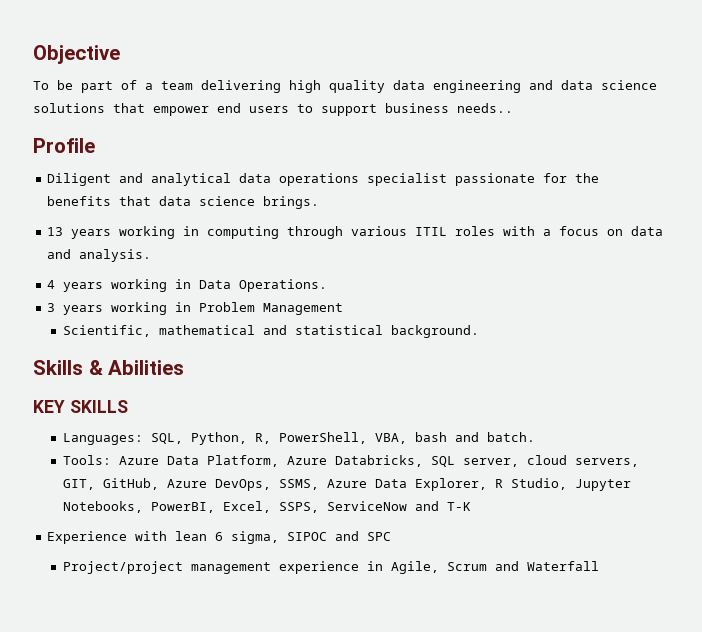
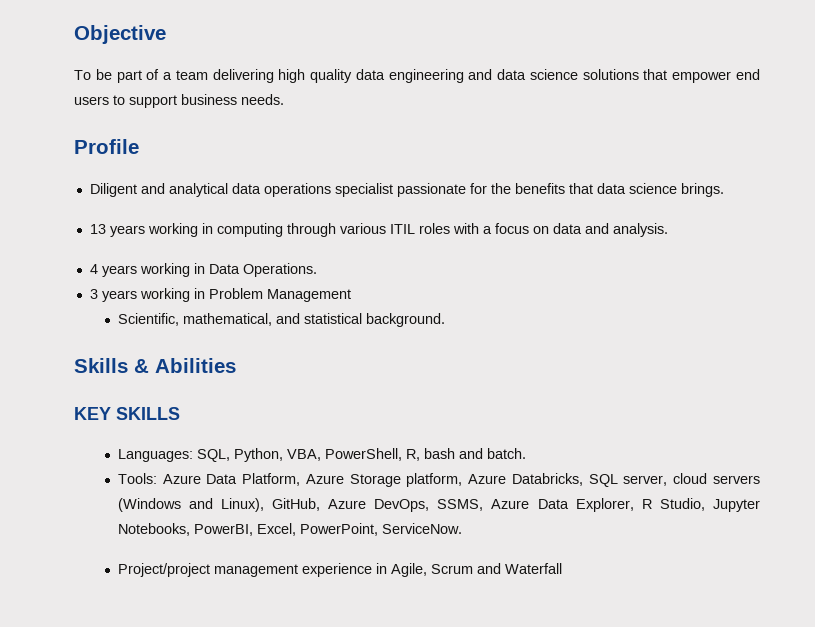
[457,103,513,113] needs.. -> [241,94,284,105] needs.
[158,325,255,335] mathematical -> [182,313,272,326] mathematical,
[254,432,407,444] R, PowerShell, VBA, -> [286,448,420,461] VBA, PowerShell, R,
(327, 460) none -> [349,473,507,487] Storage platform, Azure
[574,458,639,467] [62,479,95,490] servers, GIT, -> [712,475,760,484] [117,498,264,512] servers (Windows and Linux),
[278,501,471,513] [47,531,392,544] SSPS, ServiceNow and T-K // Experience with lean 6 sigma, SIPOC and SPC -> [299,523,462,536] PowerPoint, ServiceNow.

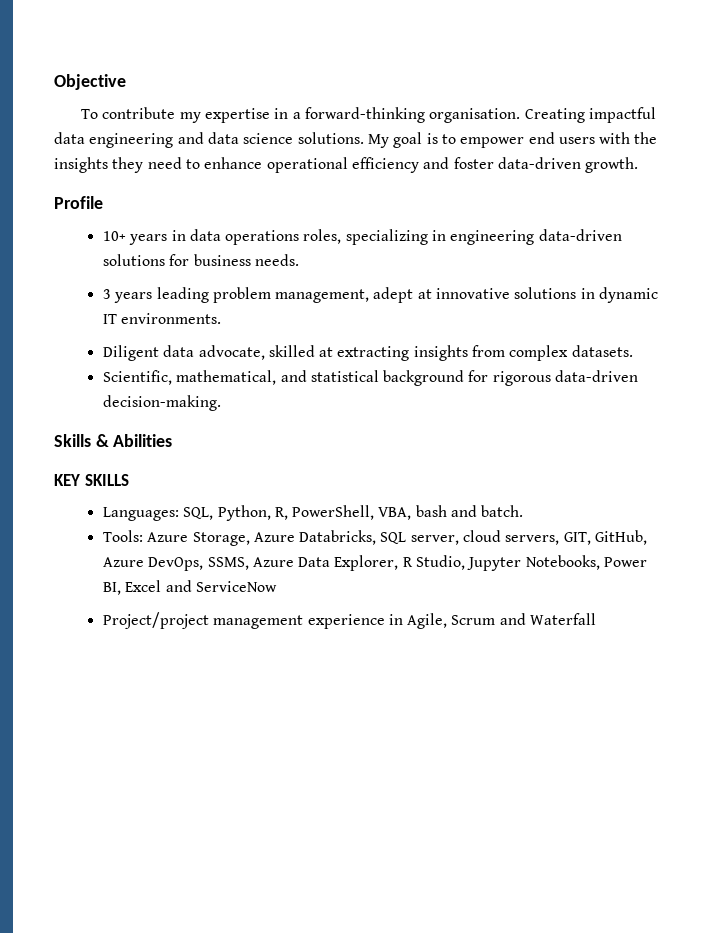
[95,69,353,83] be part of a team delivering high quality -> [102,107,656,123] contribute my expertise in a forward-thinking organisation. Creating impactful
[582,69,760,83] [74,94,284,108] [74,139,139,154] [89,183,724,197] [89,223,668,237] [89,263,317,277] [89,288,351,302] solutions that empower end users to support business needs. // Profile // Diligent and analytical data operations specialist passionate for the benefits that data science brings. // 13 years working in computing through various ITIL roles with a focus on data and analysis. // 4 years working in Data Operations. // 3 years working in Problem Management -> [297,132,658,148] [54,157,639,173] [54,196,103,209] [102,229,622,245] [102,254,299,266] [102,287,659,303] [102,313,222,324] [102,345,633,361] solutions. My goal is to empower end users with the insights they need to enhance operational efficiency and foster data-driven growth. // Profile // 10+ years in data operations roles, specializing in engineering data-driven solutions for business needs. // 3 years leading problem management, adept at innovative solutions in dynamic IT environments. // Diligent data advocate, skilled at extracting insights from complex datasets.
[365,313,445,327] background. -> [383,370,639,386] [102,395,221,411] background for rigorous data-driven decision-making.
[286,448,420,461] VBA, PowerShell, R, -> [274,505,412,520] R, PowerShell, VBA,
[206,473,463,487] Data Platform, Azure Storage platform, -> [192,532,250,546] Storage,
[712,475,760,484] [117,498,264,512] servers (Windows and Linux), -> [505,532,591,545] servers, GIT,
[193,523,462,536] PowerBI, Excel, PowerPoint, ServiceNow. -> [604,557,648,567] [102,580,277,595] Power BI, Excel and ServiceNow

